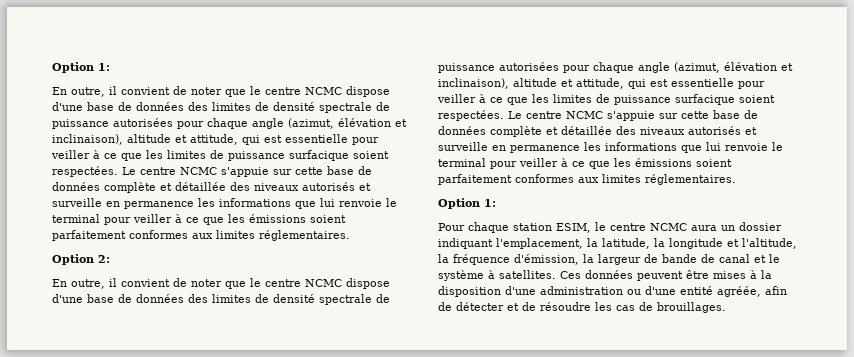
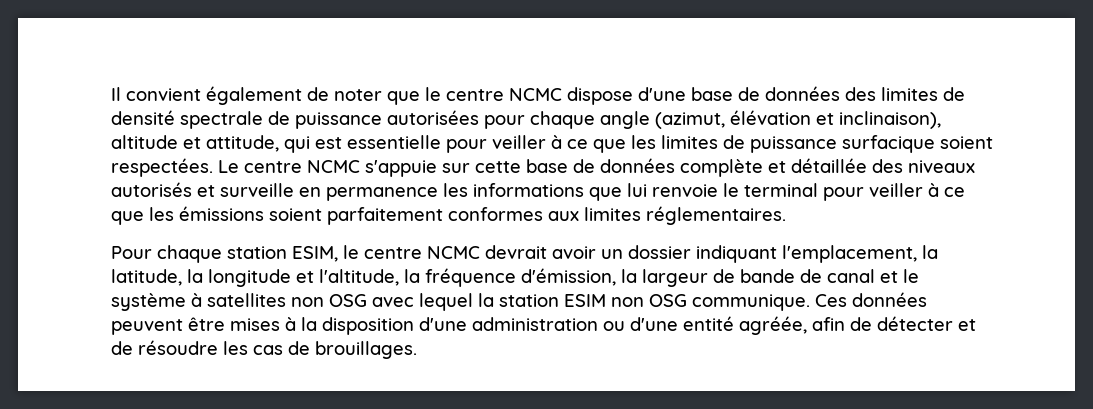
[52,62,110,73] [52,86,170,97] Option 1: // En outre, il convient -> [111,86,302,105] Il convient également
[52,254,110,265] [52,278,390,289] [52,294,390,305] [438,62,793,73] [438,78,765,89] [437,94,775,105] [438,110,758,121] [438,126,757,137] [438,142,783,153] [438,158,732,169] [438,174,736,185] [438,198,496,209] // Option 2: // En outre, il convient de noter que le centre NCMC dispose d'une base de données des limites de densité spectrale de puissance autorisées pour chaque angle (azimut, élévation et inclinaison), altitude et attitude, qui est essentielle pour veiller à ce que les limites de puissance surfacique soient respectées. Le centre NCMC s'appuie sur cette base de données complète et détaillée des niveaux autorisés et surveille en permanence les informations que lui renvoie le terminal pour veiller à ce que les émissions soient parfaitement conformes aux limites réglementaires. // Option 1: -> (786, 215) none
[691,225,717,231] aura -> [485,245,596,259] devrait avoir
[499,270,556,279] satellites. -> [207,293,810,311] satellites non OSG avec lequel la station ESIM non OSG communique.

